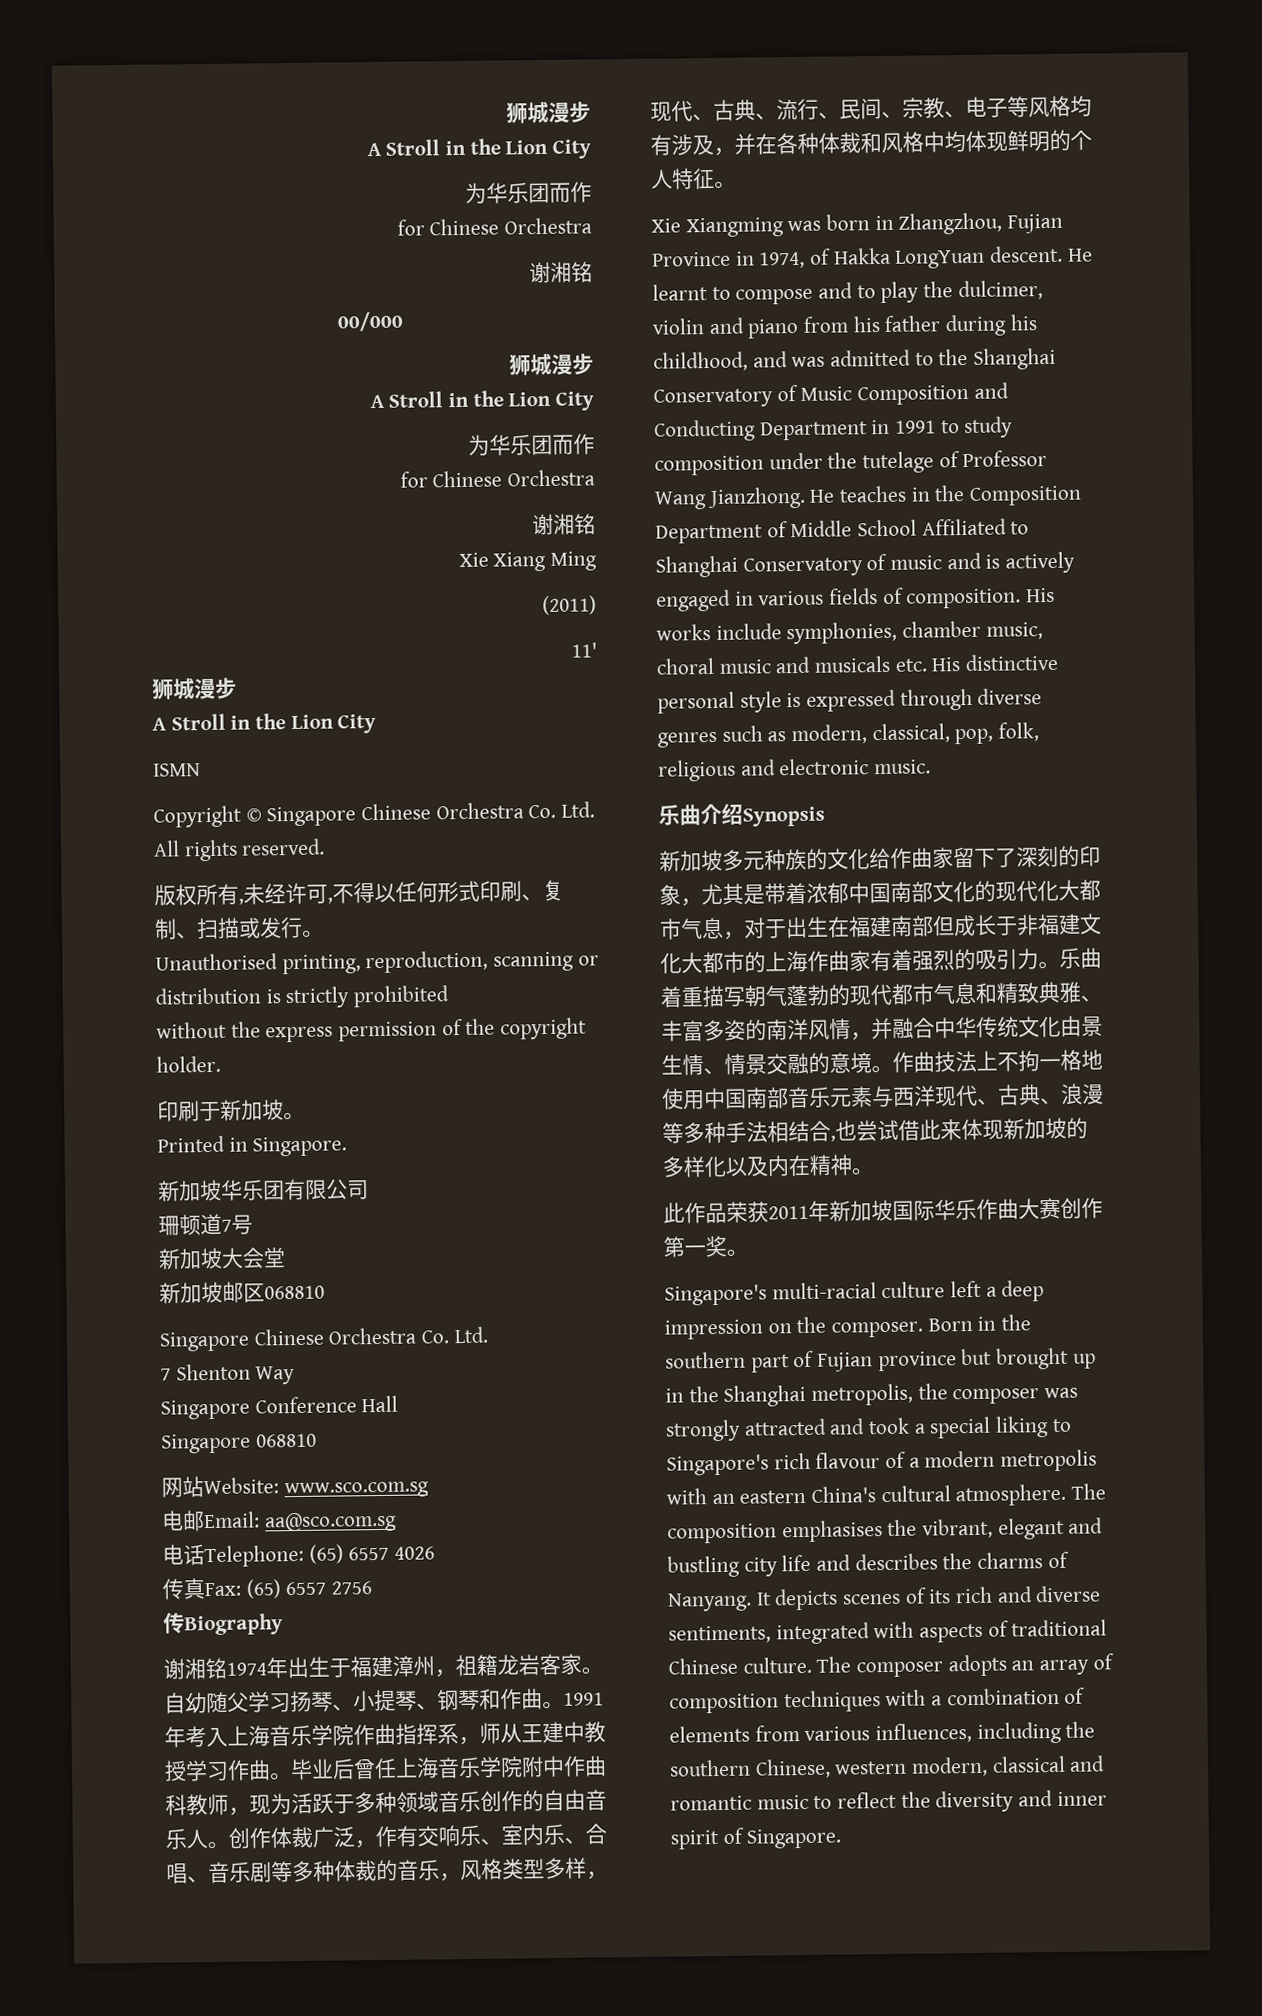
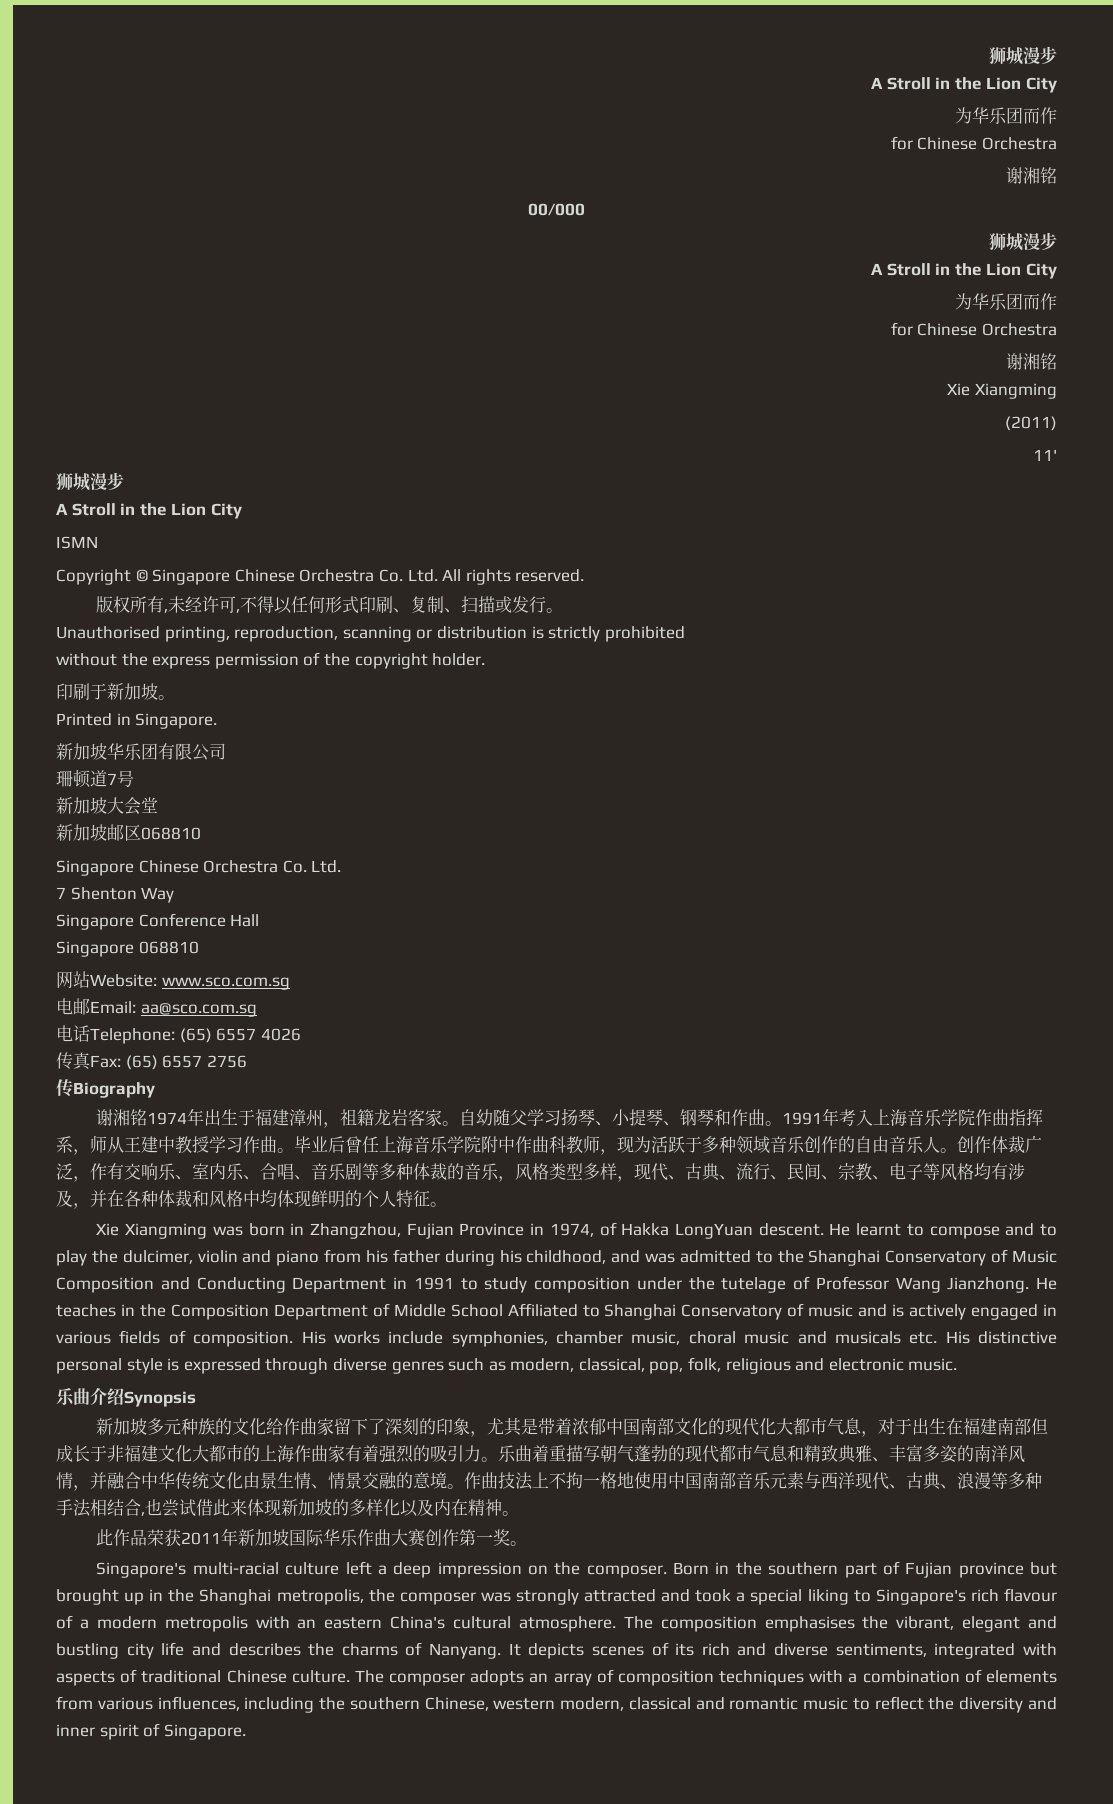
[493,551,597,572] Xiang Ming -> [975,383,1057,399] Xiangming

